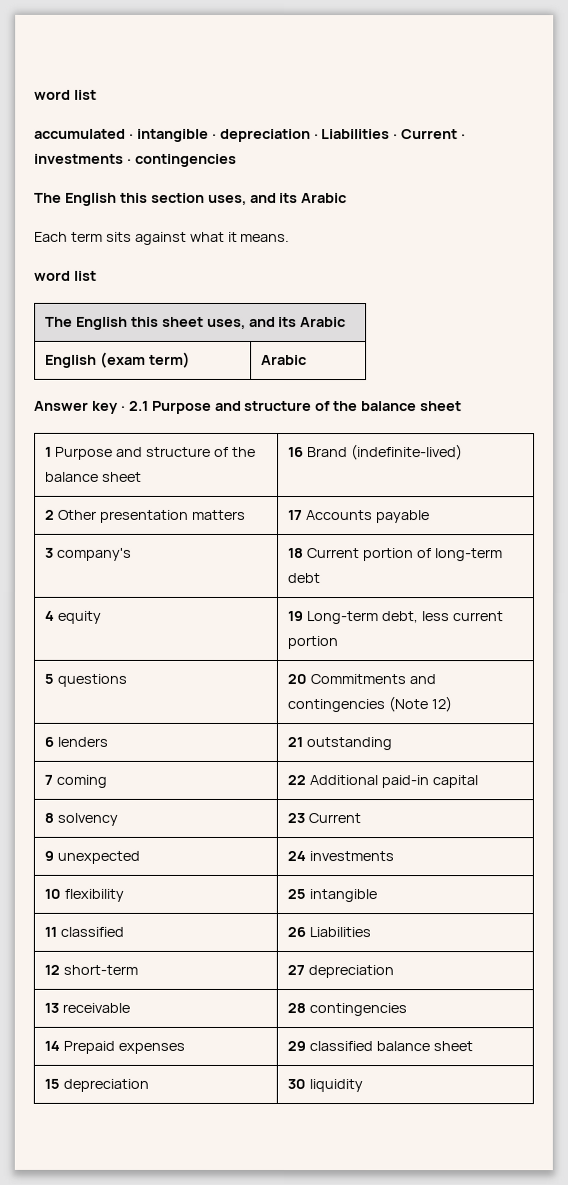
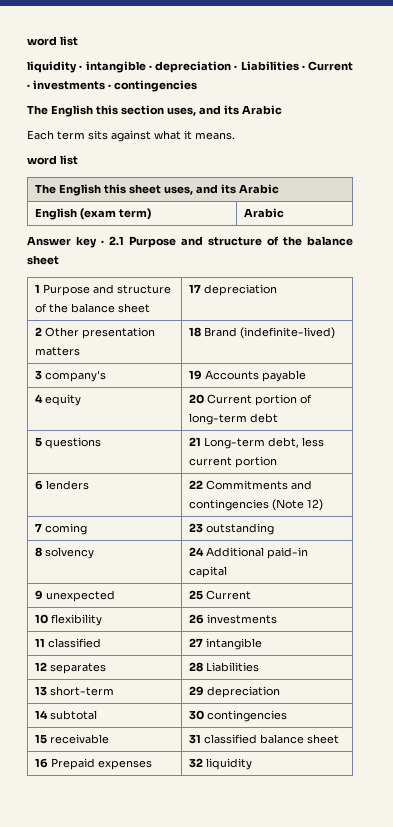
[34,89,97,100] [34,128,126,139] word list // accumulated -> [27,36,78,46] [27,61,77,73] word list // liquidity
[287,444,463,461] 16 Brand (indefinite-lived) -> [188,284,277,296] 17 depreciation
[287,510,430,524] 17 Accounts payable -> [188,327,335,339] 18 Brand (indefinite-lived)
[287,548,304,559] 18 -> [188,370,306,382] [34,394,81,406] [188,394,204,404] 19 Accounts payable // 4 equity | 20
[43,610,101,624] [286,611,303,622] 4 equity | 19 -> [34,437,101,449] [188,437,201,446] 5 questions | 21
[43,673,127,687] [286,674,307,685] 5 questions | 20 -> [34,480,89,490] [188,480,203,489] 6 lenders | 22
[43,736,108,747] [286,737,392,751] [43,774,107,788] [286,775,306,786] 6 lenders | 21 outstanding // 7 coming | 22 -> [34,523,87,535] [188,523,274,535] [34,547,94,559] [188,547,204,556] 7 coming | 23 outstanding // 8 solvency | 24
[43,812,118,826] [286,813,361,824] // 8 solvency | 23 Current -> (227, 572) none
[286,851,394,862] 24 investments -> [188,590,251,600] 25 Current
[286,889,377,903] 25 intangible -> [188,614,277,624] 26 investments
[286,927,306,938] 26 -> [188,638,262,650] [34,662,106,674] [188,662,203,672] 27 intangible // 12 separates | 28
[43,964,60,975] 12 -> [34,686,47,696] 13
[286,965,394,979] [43,1002,130,1013] [286,1003,407,1017] [43,1040,185,1054] [286,1041,306,1052] 27 depreciation // 13 receivable | 28 contingencies // 14 Prepaid expenses | 29 -> [188,686,280,698] [34,710,97,720] [188,710,287,722] [34,734,109,744] [188,734,201,744] 29 depreciation // 14 subtotal | 30 contingencies // 15 receivable | 31
[43,1078,149,1092] [286,1079,306,1090] 15 depreciation | 30 -> [34,758,152,770] [188,758,203,768] 16 Prepaid expenses | 32

